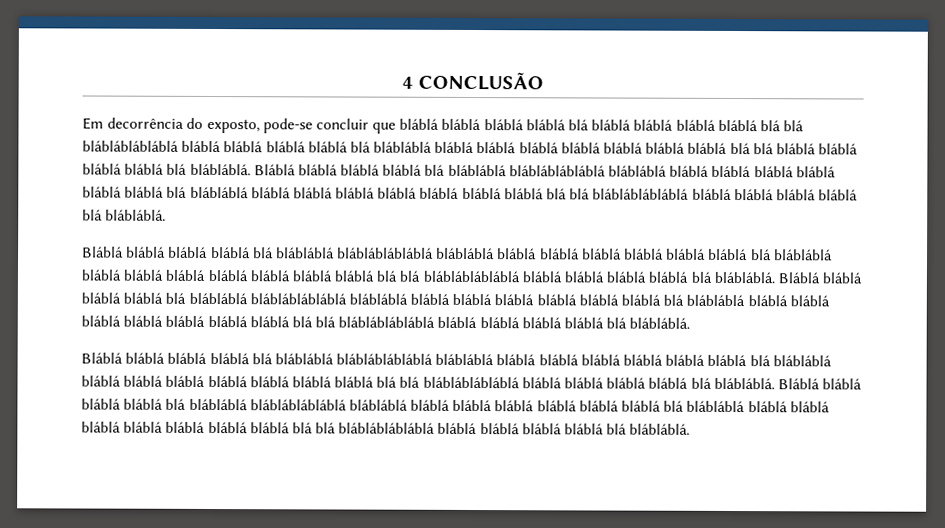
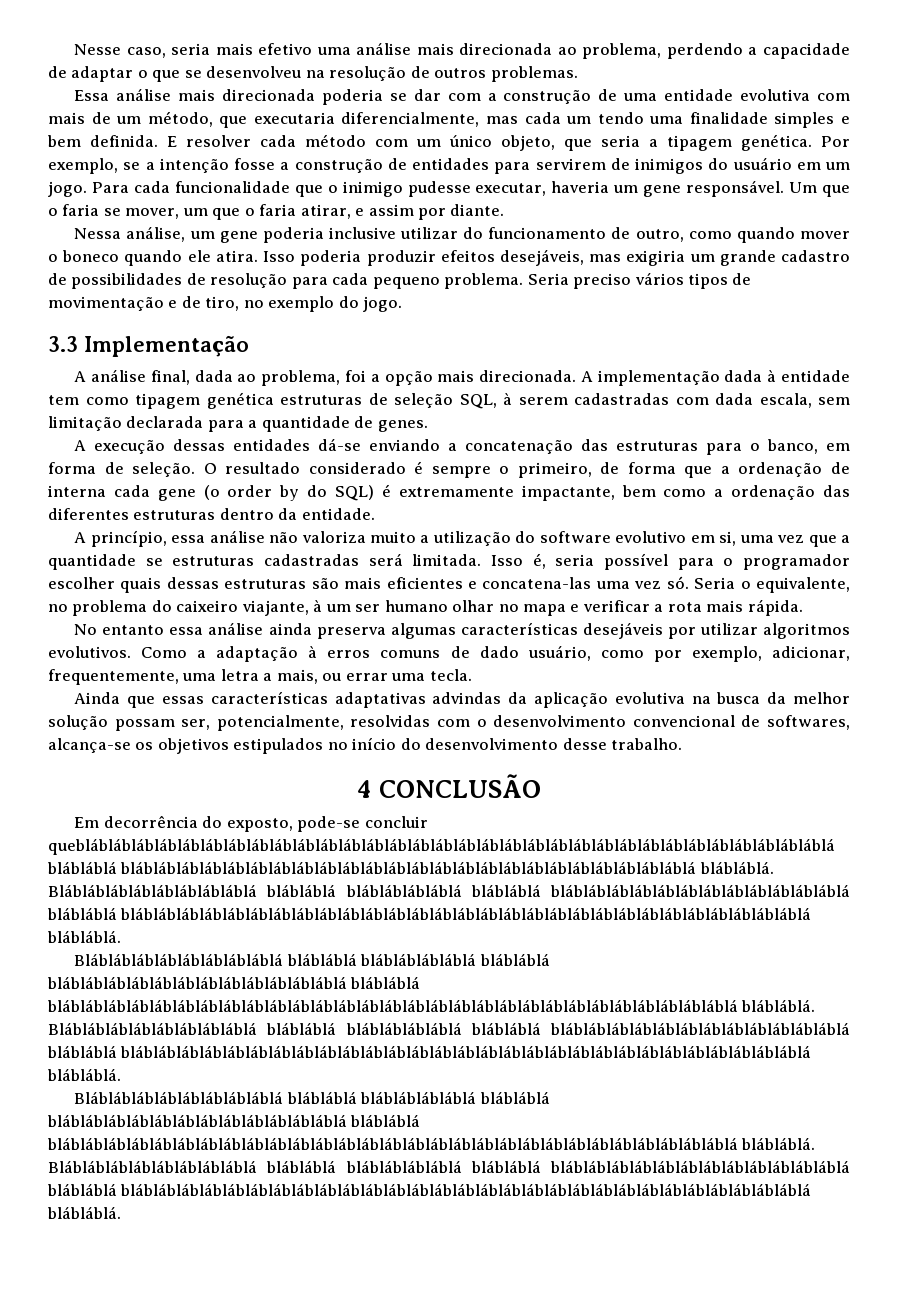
(402, 82) none -> [74,42,850,59] [48,66,578,82] [74,88,850,105] [48,111,850,128] [47,134,850,151] [48,157,850,174] [48,180,851,197] [48,204,505,220] [74,226,851,243] [48,249,850,266] [48,272,752,289] [48,296,403,312] [48,335,249,357] [74,369,850,386] [48,392,850,409] [48,416,428,432] [74,438,850,455] [48,461,850,478] [48,484,851,501] [48,508,375,520] [74,530,850,547] [48,553,850,570] [48,576,851,593] [48,599,803,616] [74,622,851,639] [48,645,851,662] [48,669,472,685] [74,691,850,708] [48,715,850,731] [48,737,683,754] Nesse caso, seria mais efetivo uma análise mais direcionada ao problema, perdendo a capacidade de adaptar o que se desenvolveu na resolução de outros problemas. // Essa análise mais direcionada poderia se dar com a construção de uma entidade evolutiva com mais de um método, que executaria diferencialmente, mas cada um tendo uma finalidade simples e bem definida. E resolver cada método com um único objeto, que seria a tipagem genética. Por exemplo, se a intenção fosse a construção de entidades para servirem de inimigos do usuário em um jogo. Para cada funcionalidade que o inimigo pudesse executar, haveria um gene responsável. Um que o faria se mover, um que o faria atirar, e assim por diante. // Nessa análise, um gene poderia inclusive utilizar do funcionamento de outro, como quando mover o boneco quando ele atira. Isso poderia produzir efeitos desejáveis, mas exigiria um grande cadastro de possibilidades de resolução para cada pequeno problema. Seria preciso vários tipos de movimentação e de tiro, no exemplo do jogo. // 3.3 Implementação // A análise final, dada ao problema, foi a opção mais direcionada. A implementação dada à entidade tem como tipagem genética estruturas de seleção SQL, à serem cadastradas com dada escala, sem limitação declarada para a quantidade de genes. // A execução dessas entidades dá-se enviando a concatenação das estruturas para o banco, em forma de seleção. O resultado considerado é sempre o primeiro, de forma que a ordenação de interna cada gene (o order by do SQL) é extremamente impactante, bem como a ordenação das diferentes estruturas dentro da entidade. // A princípio, essa análise não valoriza muito a utilização do software evolutivo em si, uma vez que a quantidade se estruturas cadastradas será limitada. Isso é, seria possível para o programador escolher quais dessas estruturas são mais eficientes e concatena-las uma vez só. Seria o equivalente, no problema do caixeiro viajante, à um ser humano olhar no mapa e verificar a rota mais rápida. // No entanto essa análise ainda preserva algumas características desejáveis por utilizar algoritmos evolutivos. Como a adaptação à erros comuns de dado usuário, como por exemplo, adicionar, frequentemente, uma letra a mais, ou errar uma tecla. // Ainda que essas características adaptativas advindas da aplicação evolutiva na busca da melhor solução possam ser, potencialmente, resolvidas com o desenvolvimento convencional de softwares, alcança-se os objetivos estipulados no início do desenvolvimento desse trabalho. //
[372,118,805,134] [82,140,859,155] [82,163,836,178] [82,186,859,201] [82,209,167,221] [82,246,833,261] [81,269,863,284] [81,292,830,307] [81,315,691,329] [81,352,832,367] [81,375,863,390] [81,398,830,413] [81,421,628,435] que bláblá bláblá bláblá bláblá blá bláblá bláblá bláblá bláblá blá blá blábláblábláblá bláblá bláblá bláblá bláblá blá blábláblá bláblá bláblá bláblá bláblá bláblá bláblá bláblá blá blá bláblá bláblá bláblá bláblá blá blábláblá. Bláblá bláblá bláblá bláblá blá blábláblá blábláblábláblá blábláblá bláblá bláblá bláblá bláblá bláblá bláblá blá blábláblá bláblá bláblá bláblá bláblá bláblá bláblá bláblá blá blá blábláblábláblá bláblá bláblá bláblá bláblá blá blábláblá. // Bláblá bláblá bláblá bláblá blá blábláblá blábláblábláblá blábláblá bláblá bláblá bláblá bláblá bláblá bláblá blá blábláblá bláblá bláblá bláblá bláblá bláblá bláblá bláblá blá blá blábláblábláblá bláblá bláblá bláblá bláblá blá blábláblá. Bláblá bláblá bláblá bláblá blá blábláblá blábláblábláblá blábláblá bláblá bláblá bláblá bláblá bláblá bláblá blá blábláblá bláblá bláblá bláblá bláblá bláblá bláblá bláblá blá blá blábláblábláblá bláblá bláblá bláblá bláblá blá blábláblá. // Bláblá bláblá bláblá bláblá blá blábláblá blábláblábláblá blábláblá bláblá bláblá bláblá bláblá bláblá bláblá blá blábláblá bláblá bláblá bláblá bláblá bláblá bláblá bláblá blá blá blábláblábláblá bláblá bláblá bláblá bláblá blá blábláblá. Bláblá bláblá bláblá bláblá blá blábláblá blábláblábláblá blábláblá bláblá bláblá bláblá bláblá bláblá bláblá blá blábláblá bláblá bláblá bláblá bláblá bláblá bláblá bláblá blá blá blábláblábláblá bláblá bláblá bláblá bláblá blá -> [48,838,835,855] [47,861,774,874] [48,884,850,897] [47,907,812,920] [47,930,121,943] [74,953,550,966] [47,976,421,989] [47,999,816,1012] [48,1022,850,1035] [47,1045,812,1058] [47,1068,121,1081] [74,1091,550,1104] [47,1114,421,1127] [47,1137,816,1150] [48,1160,850,1173] [47,1183,812,1196] queblábláblábláblábláblábláblábláblábláblábláblábláblábláblábláblábláblábláblábláblábláblábláblábláblá blábláblá blábláblábláblábláblábláblábláblábláblábláblábláblábláblábláblábláblábláblá blábláblá. Blábláblábláblábláblábláblá blábláblá blábláblábláblá blábláblá blábláblábláblábláblábláblábláblábláblá blábláblá bláblábláblábláblábláblábláblábláblábláblábláblábláblábláblábláblábláblábláblábláblábláblá blábláblá. // Blábláblábláblábláblábláblá blábláblá blábláblábláblá blábláblá blábláblábláblábláblábláblábláblábláblá blábláblá bláblábláblábláblábláblábláblábláblábláblábláblábláblábláblábláblábláblábláblábláblábláblá blábláblá. Blábláblábláblábláblábláblá blábláblá blábláblábláblá blábláblá blábláblábláblábláblábláblábláblábláblá blábláblá bláblábláblábláblábláblábláblábláblábláblábláblábláblábláblábláblábláblábláblábláblábláblá blábláblá. // Blábláblábláblábláblábláblá blábláblá blábláblábláblá blábláblá blábláblábláblábláblábláblábláblábláblá blábláblá bláblábláblábláblábláblábláblábláblábláblábláblábláblábláblábláblábláblábláblábláblábláblá blábláblá. Blábláblábláblábláblábláblá blábláblá blábláblábláblá blábláblá blábláblábláblábláblábláblábláblábláblá blábláblá bláblábláblábláblábláblábláblábláblábláblábláblábláblábláblábláblábláblábláblábláblábláblá

